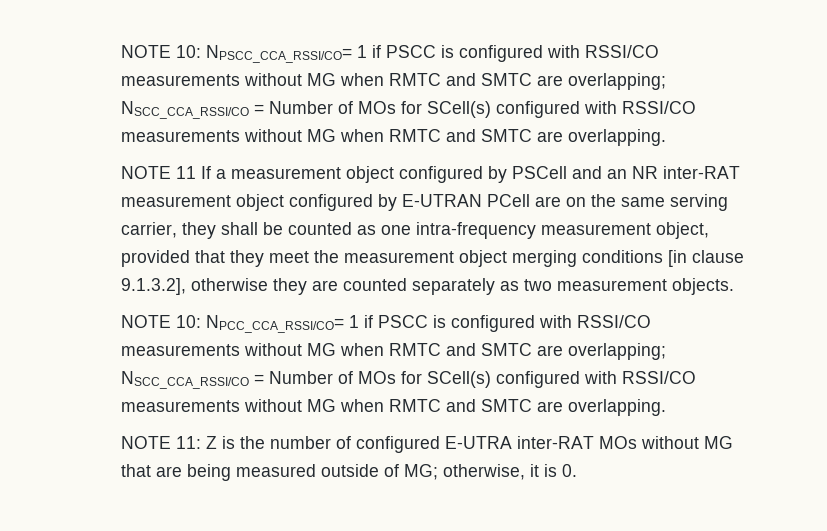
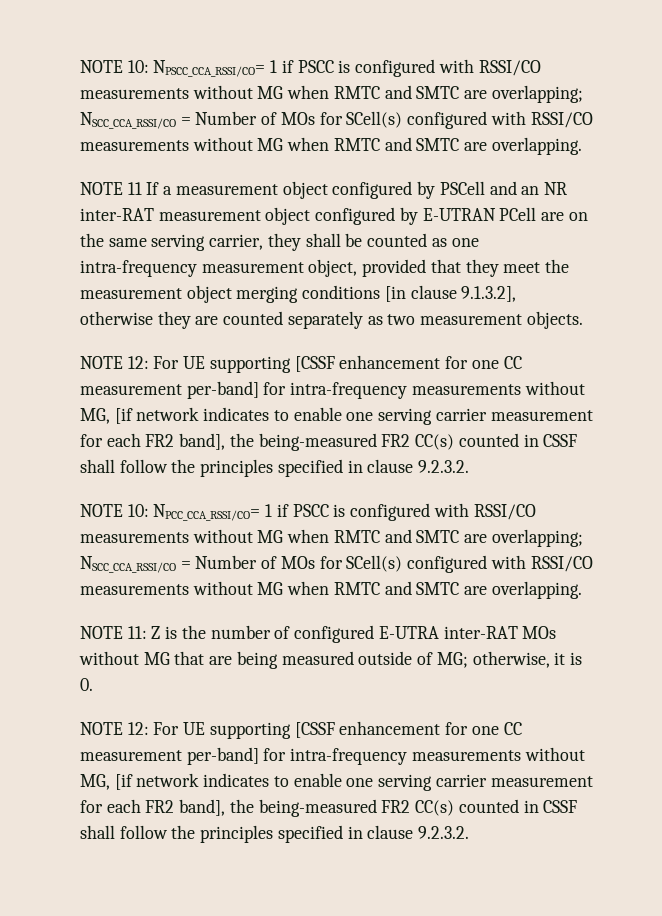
(734, 286) none -> [80,355,522,373] [80,381,585,399] [80,407,593,425] [80,433,578,451] [80,459,470,477] // NOTE 12: For UE supporting [CSSF enhancement for one CC measurement per-band] for intra-frequency measurements without MG, [if network indicates to enable one serving carrier measurement for each FR2 band], the being-measured FR2 CC(s) counted in CSSF shall follow the principles specified in clause 9.2.3.2.
(577, 470) none -> [80,721,522,739] [80,747,585,765] [80,773,593,791] [80,799,578,817] [80,825,470,843] // NOTE 12: For UE supporting [CSSF enhancement for one CC measurement per-band] for intra-frequency measurements without MG, [if network indicates to enable one serving carrier measurement for each FR2 band], the being-measured FR2 CC(s) counted in CSSF shall follow the principles specified in clause 9.2.3.2.

